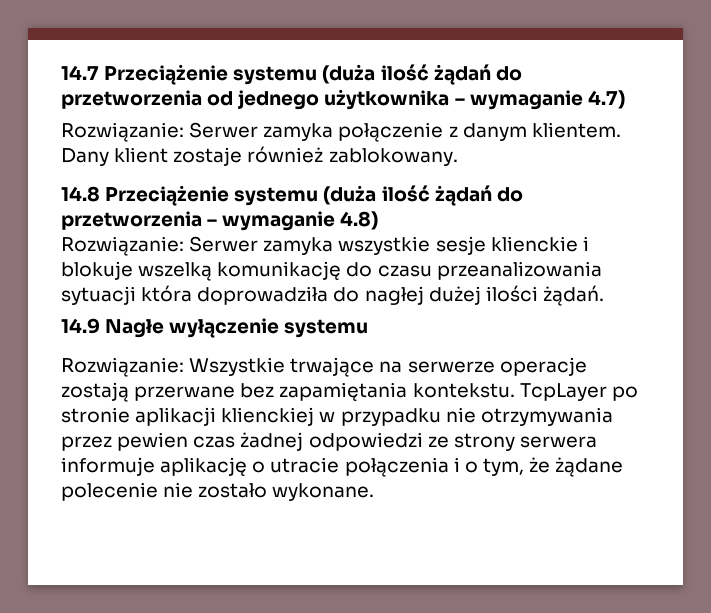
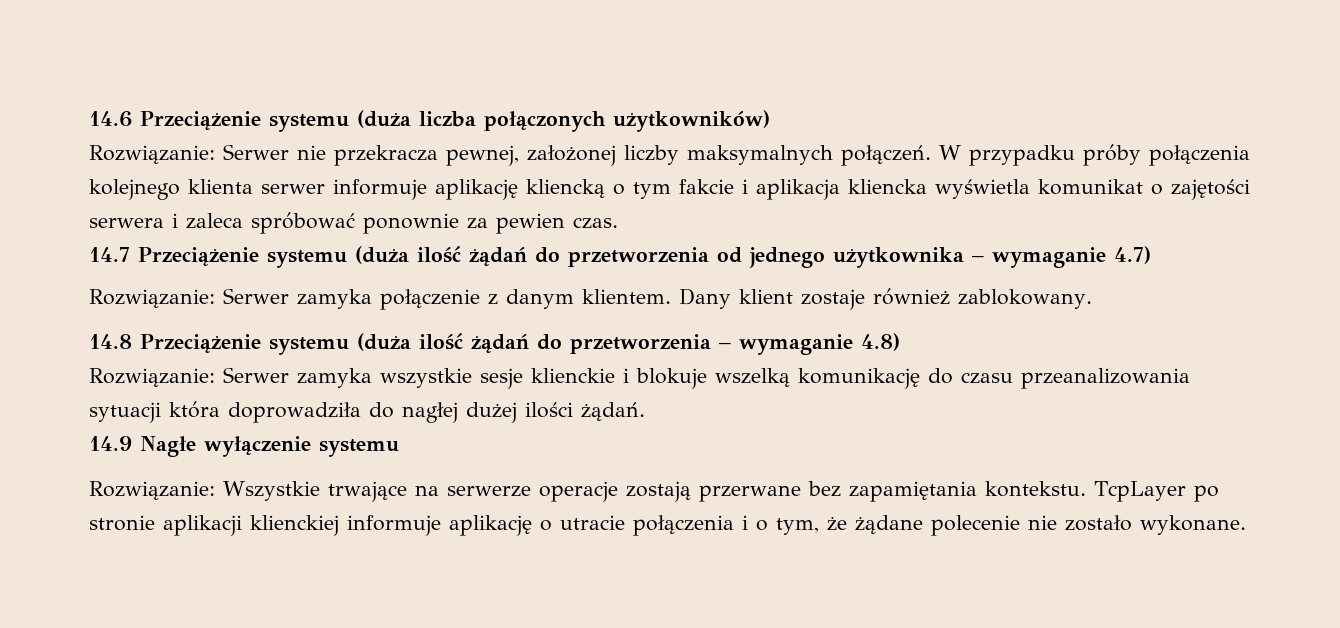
(61, 72) none -> [89,110,770,132] [89,144,1250,166] [89,179,1250,200] [89,212,618,234] 14.6 Przeciążenie systemu (duża liczba połączonych użytkowników) // Rozwiązanie: Serwer nie przekracza pewnej, założonej liczby maksymalnych połączeń. W przypadku próby połączenia kolejnego klienta serwer informuje aplikację kliencką o tym fakcie i aplikacja kliencka wyświetla komunikat o zajętości serwera i zaleca spróbować ponownie za pewien czas. //
[319,407,613,426] [61,432,597,451] w przypadku nie otrzymywania przez pewien czas żadnej odpowiedzi ze strony serwera -> (339, 525) none

